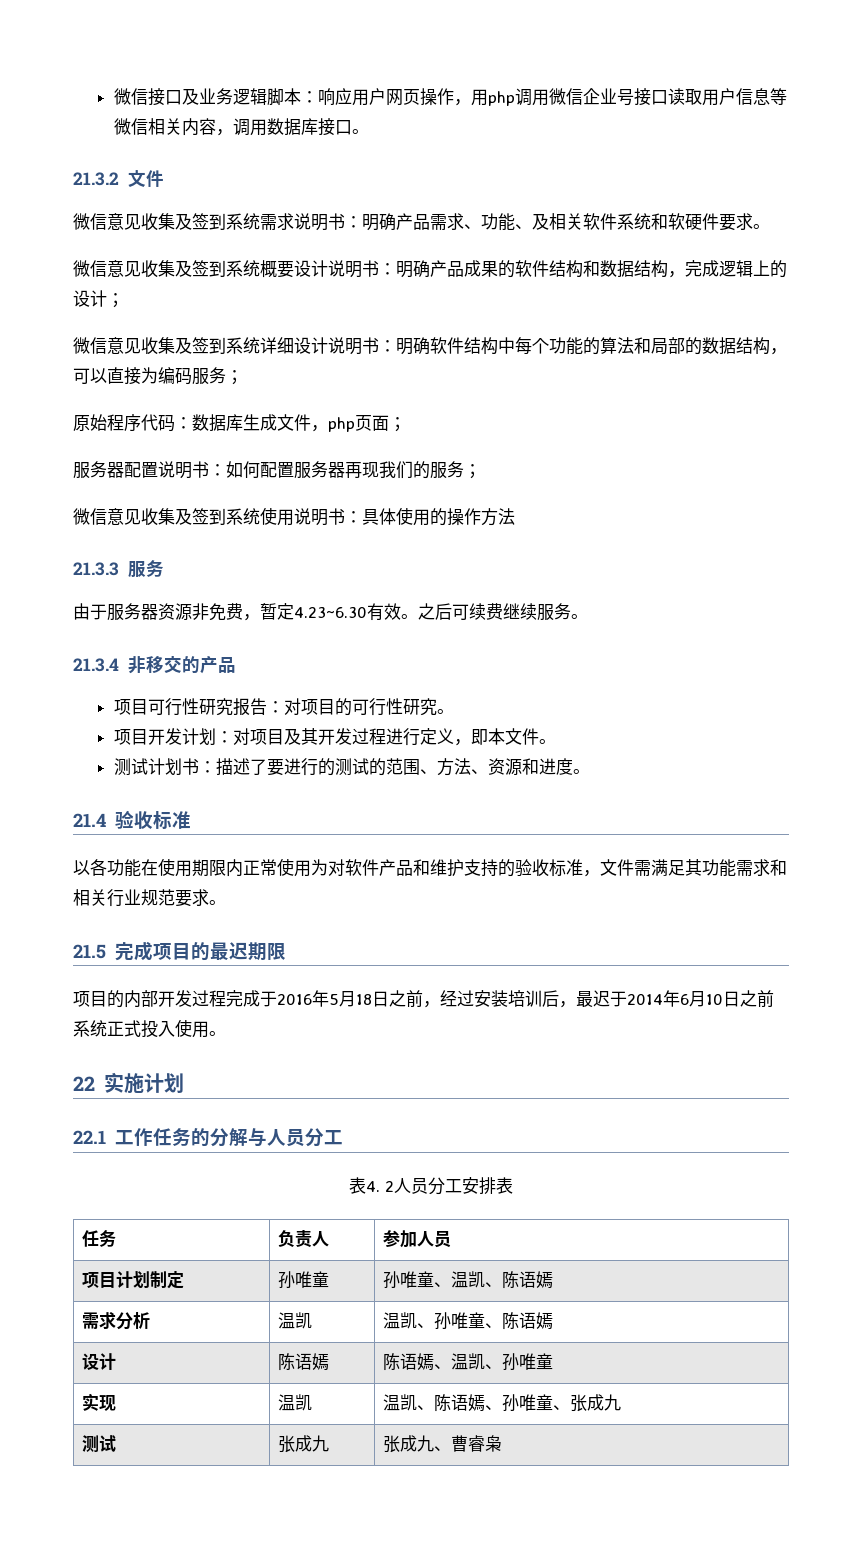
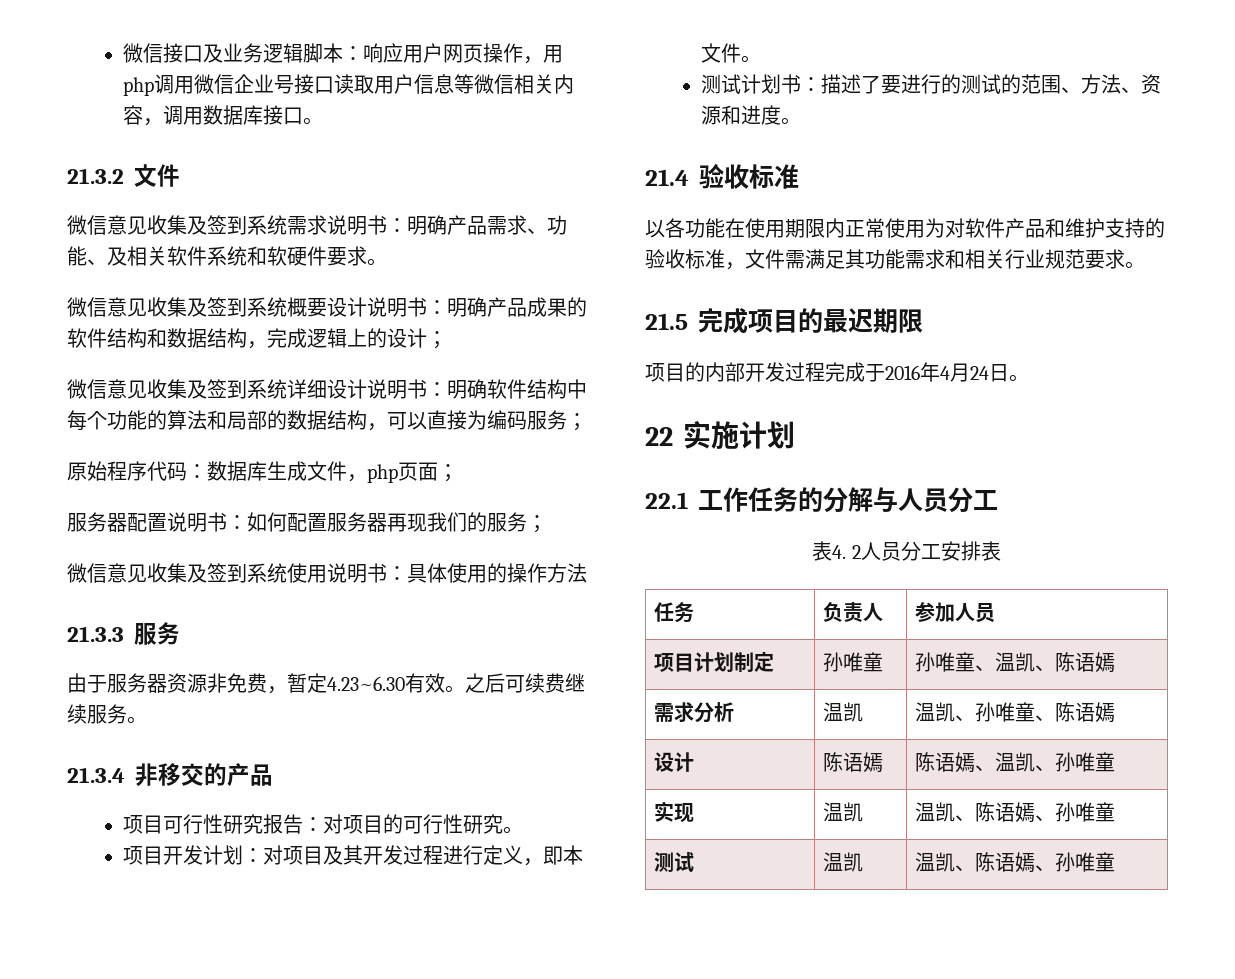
[329,990,774,1008] [73,1019,209,1038] 5月18日之前，经过安装培训后，最迟于2014年6月10日之前系统正式投入使用 -> [940,363,1009,382] 4月24日
[552,1394,621,1412] 、张成九 -> (1116, 812) none
[277,1435,329,1453] [382,1435,502,1453] 张成九 | 张成九、曹睿枭 -> [823,852,864,872] [915,852,1116,873] 温凯 | 温凯、陈语嫣、孙唯童

